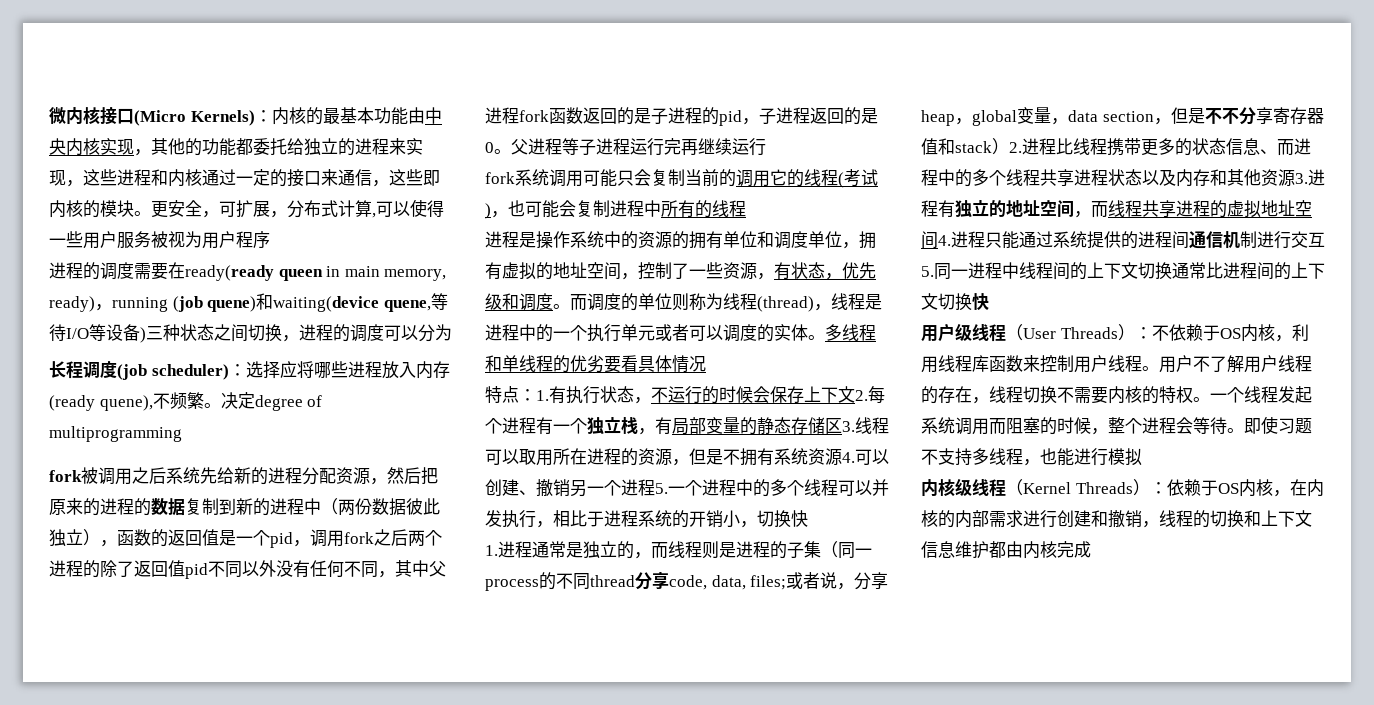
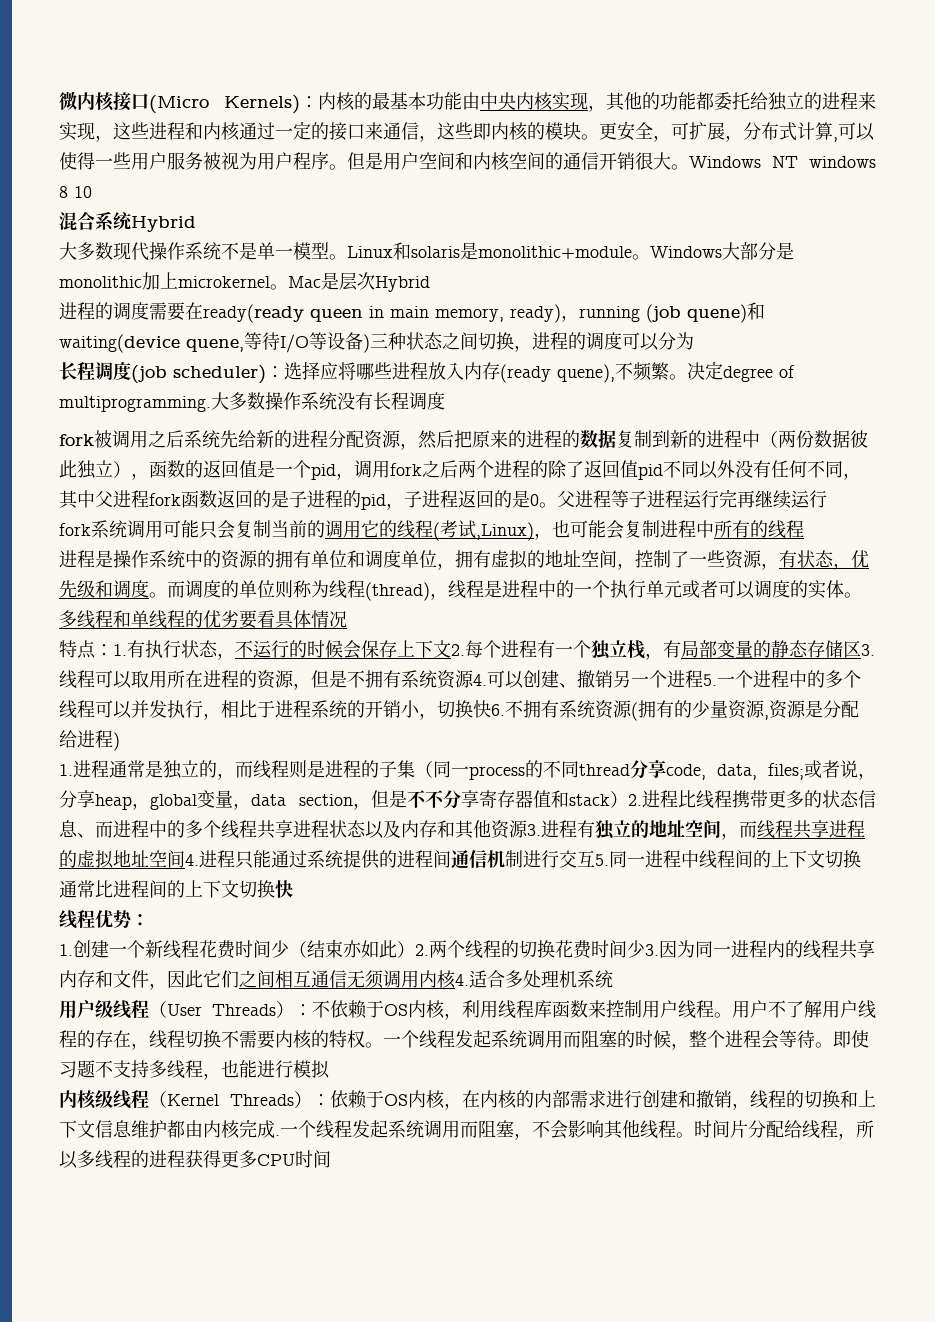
(270, 240) none -> [329,152,876,171] [59,186,92,198] [59,211,196,232] [59,242,794,261] [59,272,430,292] 。但是用户空间和内核空间的通信开销很大。Windows NT windows 8 10 // 混合系统Hybrid // 大多数现代操作系统不是单一模型。Linux和solaris是monolithic+module。Windows大部分是monolithic加上microkernel。Mac是层次Hybrid
[49,426,182,442] multiprogramming -> [59,392,445,412] multiprogramming.大多数操作系统没有长程调度
[485,203,491,219] ) -> [476,522,534,541] ,Linux)
(808, 518) none -> [491,700,859,721] [59,730,120,751] 6.不拥有系统资源(拥有的少量资源,资源是分配给进程)
(989, 302) none -> [59,910,149,929] [59,940,875,959] [59,970,613,990] // 线程优势： // 1.创建一个新线程花费时间少（结束亦如此）2.两个线程的切换花费时间少3.因为同一进程内的线程共享内存和文件，因此它们之间相互通信无须调用内核4.适合多处理机系统
(1091, 549) none -> [275,1120,874,1140] [59,1150,331,1169] .一个线程发起系统调用而阻塞，不会影响其他线程。时间片分配给线程，所以多线程的进程获得更多CPU时间

